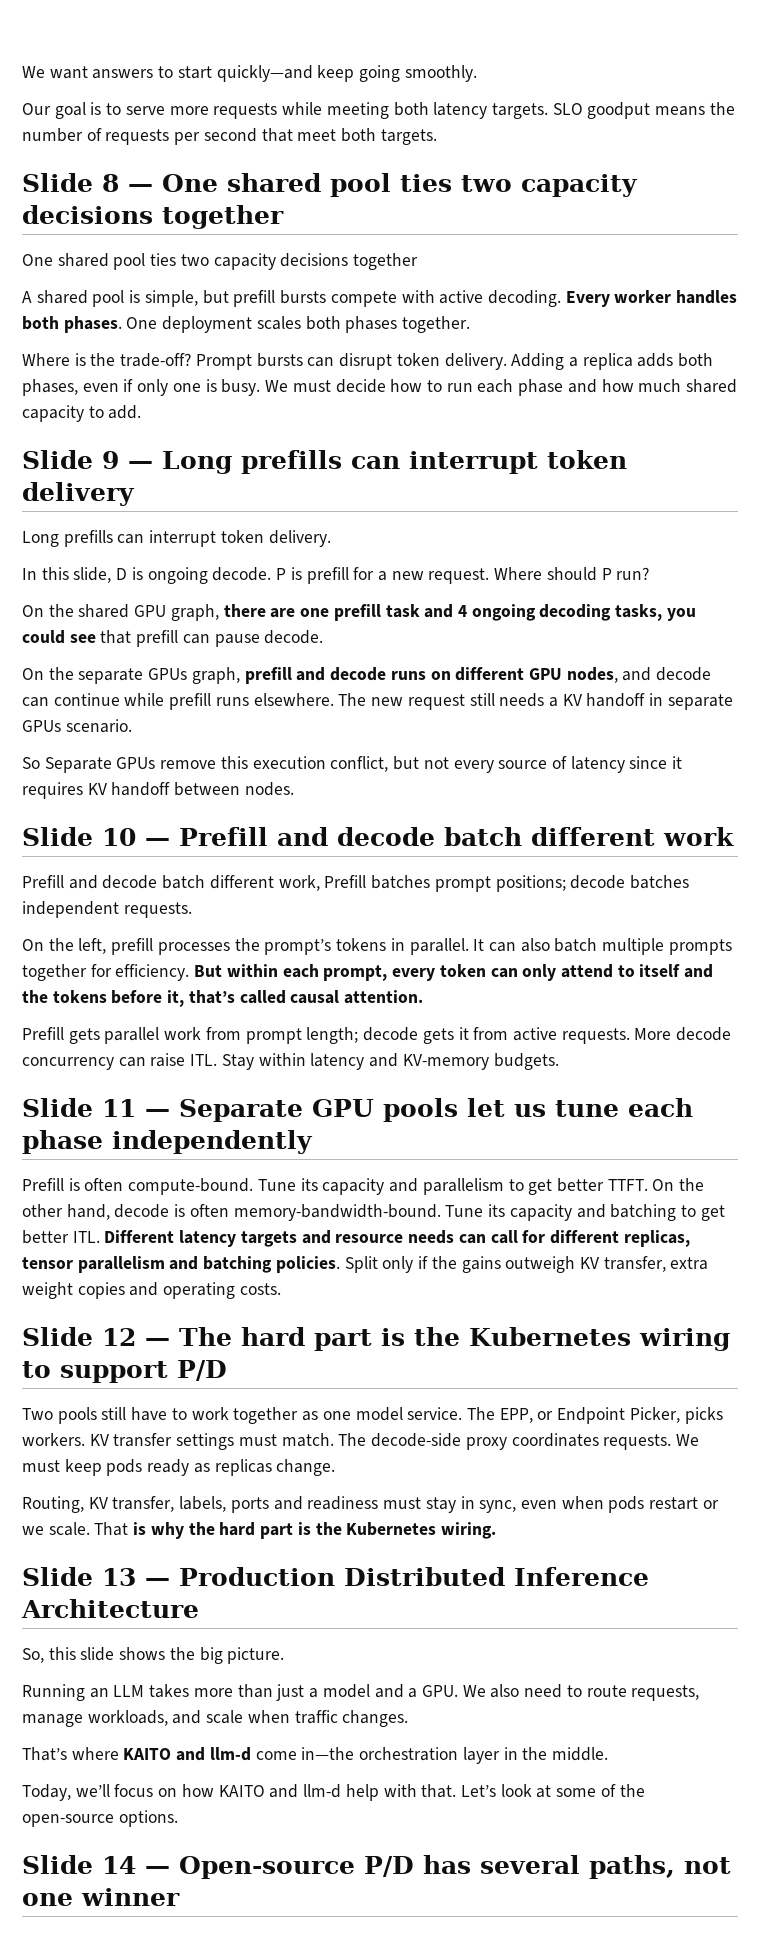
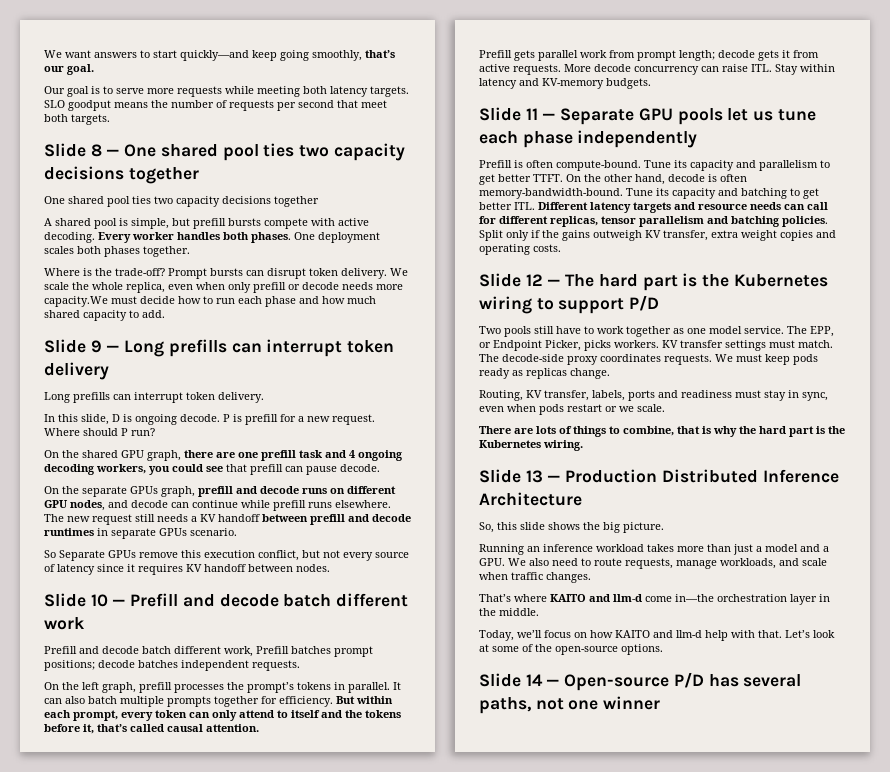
[404,65,477,82] smoothly. -> [312,50,395,61] [44,64,94,75] smoothly, that’s our goal.
[511,353,714,370] [22,379,289,396] Adding a replica adds both phases, even if only one is busy. We -> [390,268,408,276] [44,282,403,293] [44,296,108,307] We scale the whole replica, even when only prefill or decode needs more capacity.We
[615,604,663,621] tasks, -> [96,464,146,474] workers,
(646, 700) none -> [262,514,411,525] [44,528,94,536] between prefill and decode runtimes
[78,938,107,954] left, -> [82,682,136,693] left graph,
[94,1522,129,1536] That -> [479,426,700,437] // There are lots of things to combine, that
[113,1685,145,1697] LLM -> [543,544,644,552] inference workload

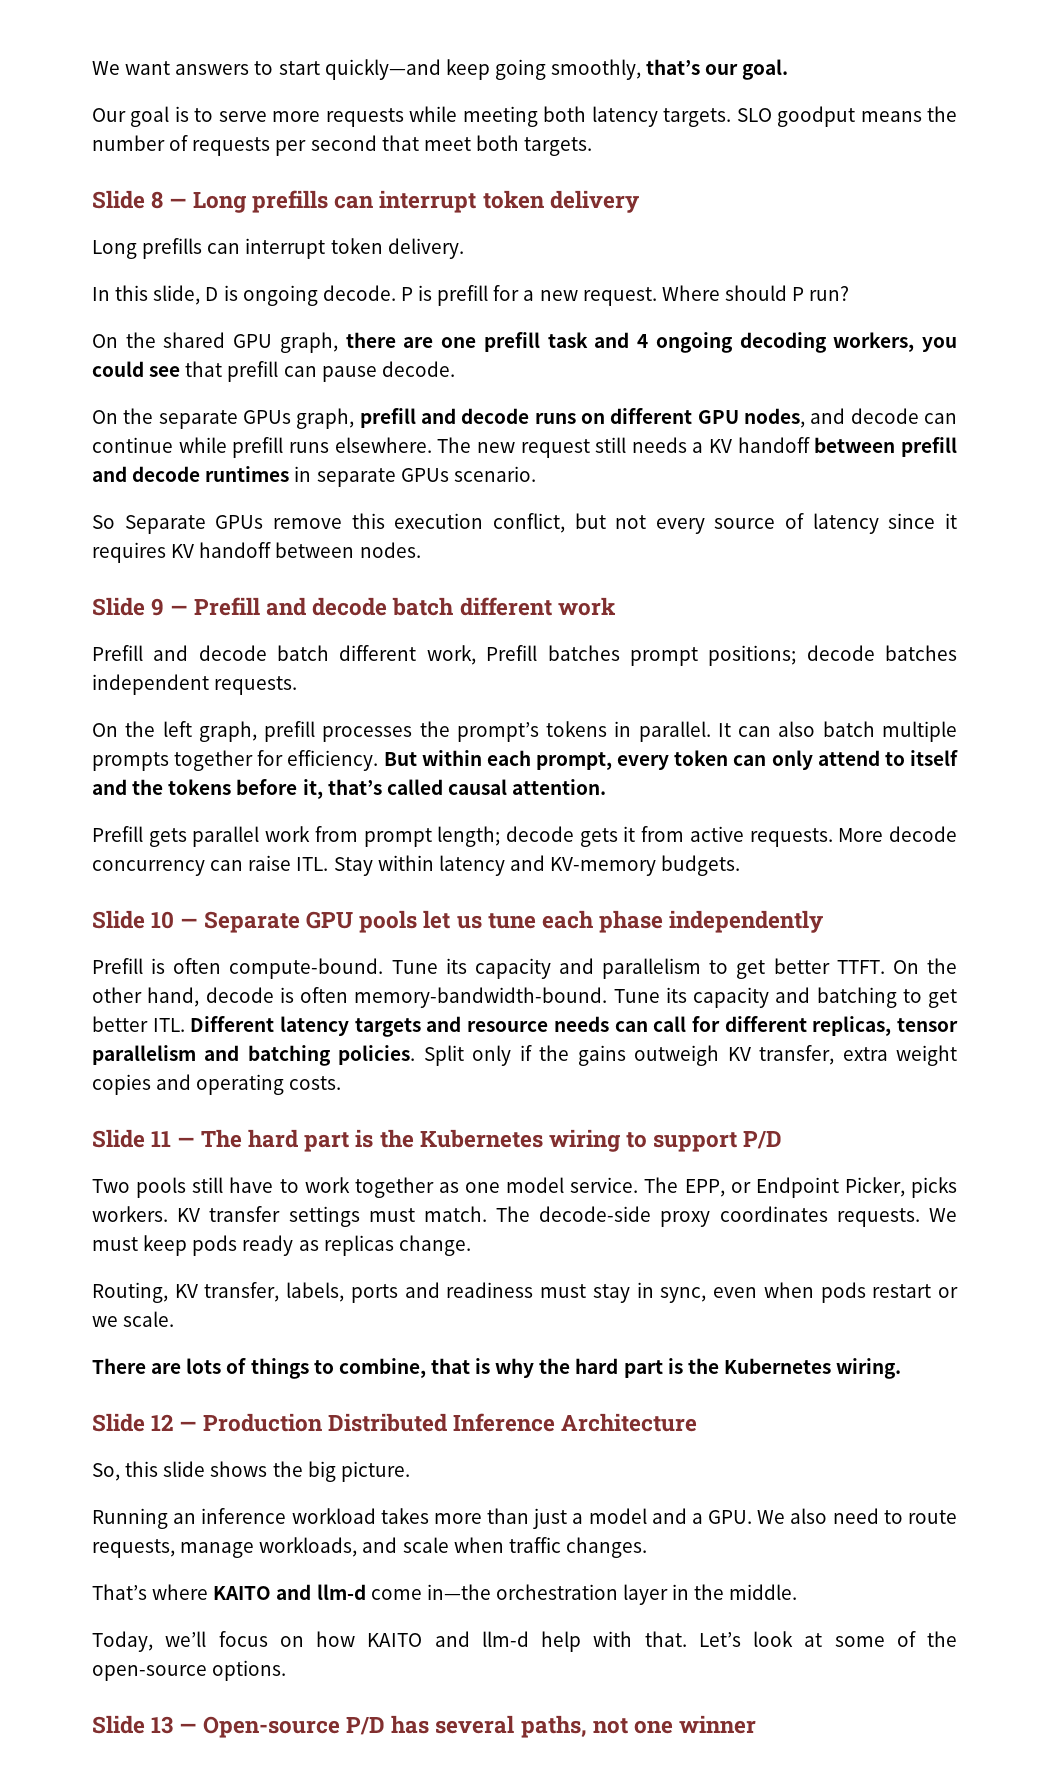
[124,143,405,161] [44,166,199,184] [44,196,319,207] [44,218,369,229] [44,232,380,243] [44,246,190,257] [44,268,408,279] [44,282,403,293] [44,296,376,307] [44,310,165,321] [44,339,120,353] One shared pool ties two capacity decisions together // One shared pool ties two capacity decisions together // A shared pool is simple, but prefill bursts compete with active decoding. Every worker handles both phases. One deployment scales both phases together. // Where is the trade-off? Prompt bursts can disrupt token delivery. We scale the whole replica, even when only prefill or decode needs more capacity.We must decide how to run each phase and how much shared capacity to add. // Slide 9 — -> (188, 203) none
[90,594,108,607] 10 -> [151,598,165,616] 9
[525,108,538,120] 11 -> [151,911,175,929] 10
[525,274,543,286] 12 -> [151,1131,172,1147] 11
[525,470,543,483] 13 -> [151,1414,174,1431] 12
[525,674,543,686] 14 -> [151,1716,174,1734] 13

